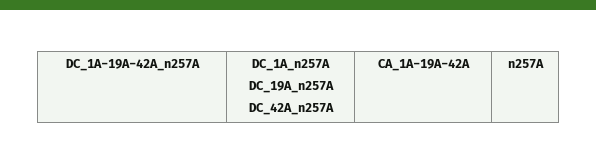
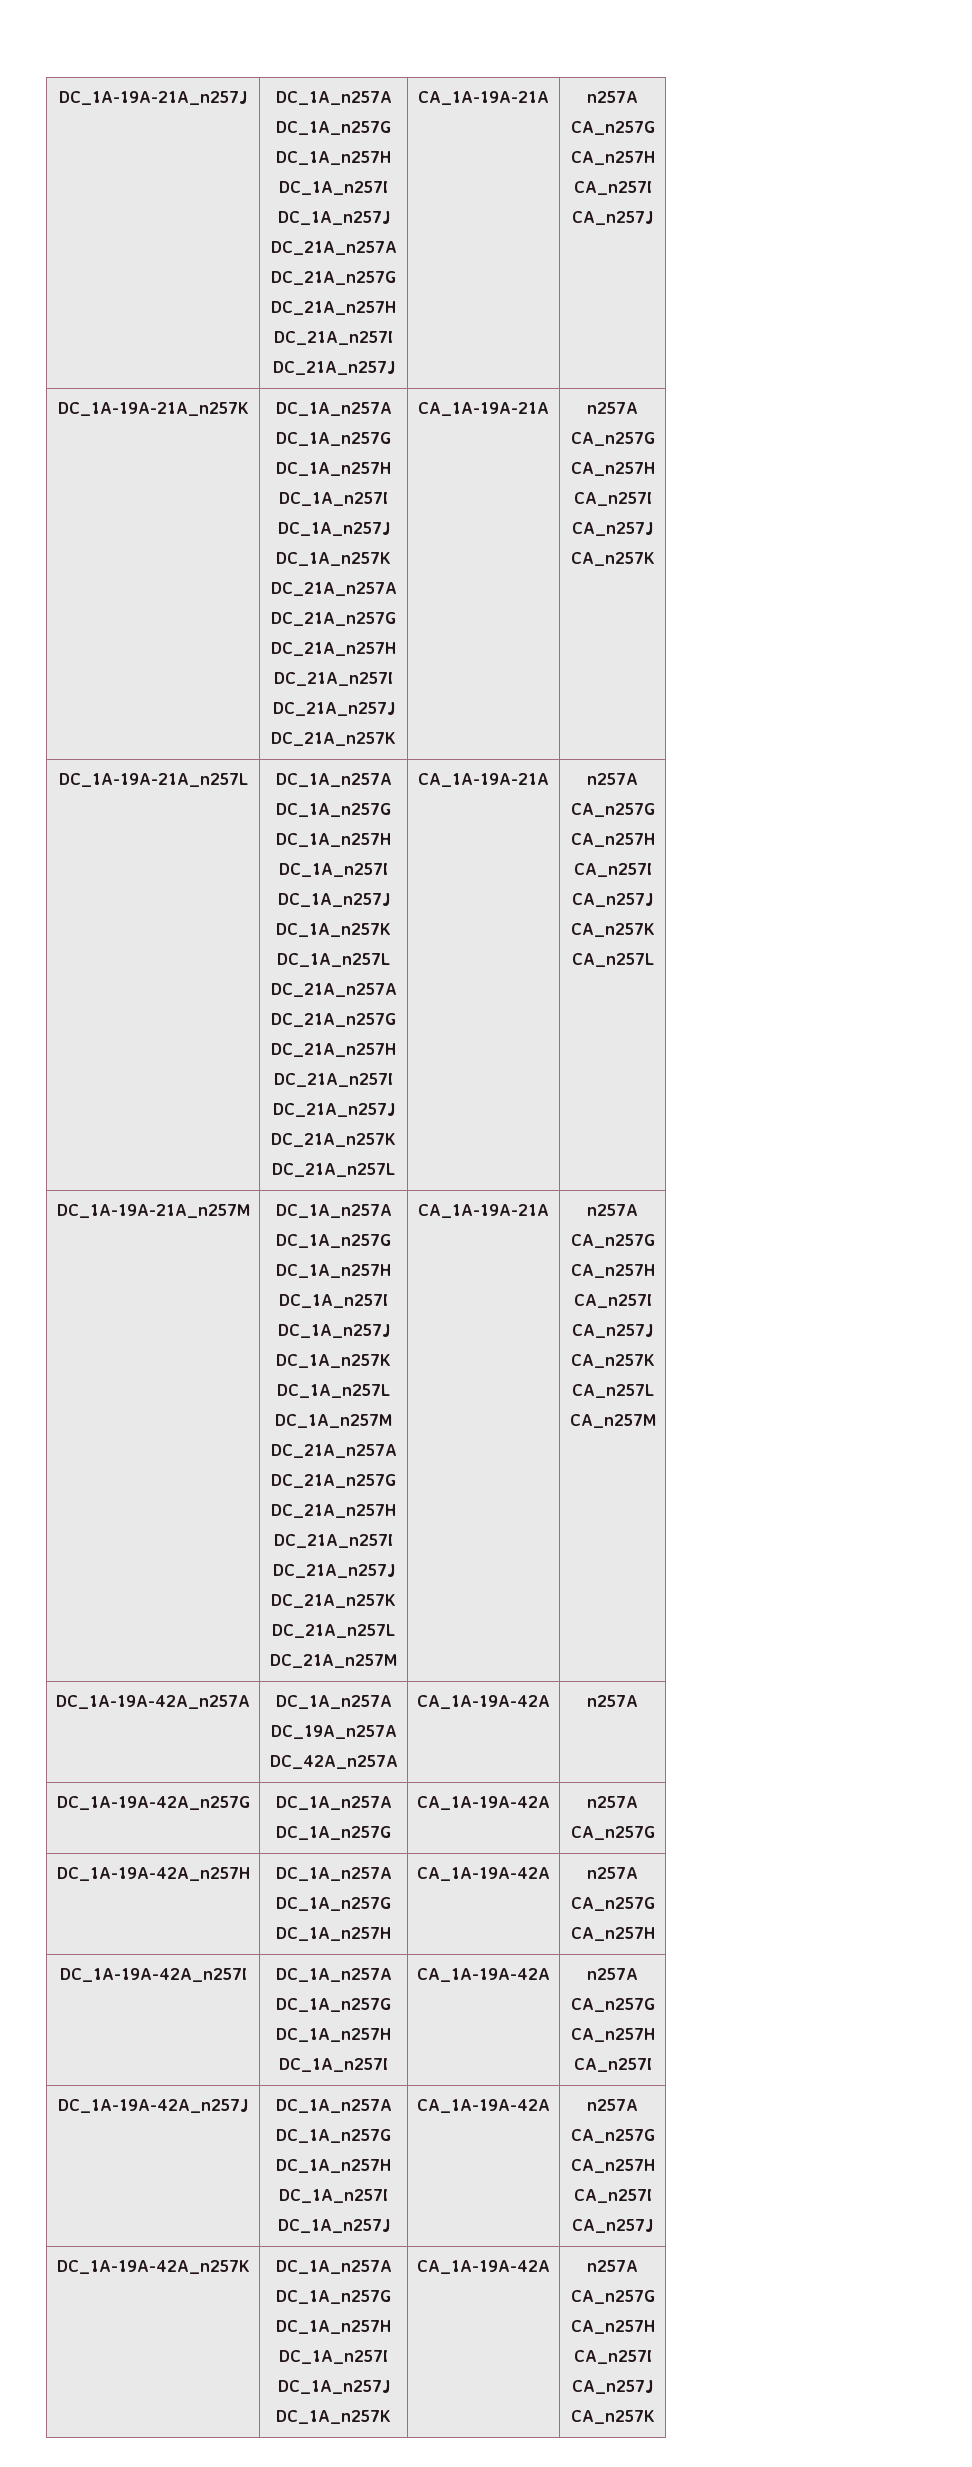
(65, 65) none -> [59,91,247,105] [275,91,392,105] [276,121,391,135] [276,151,391,165] [279,181,388,195] [277,211,390,225] [270,241,397,255] [271,271,396,285] [271,301,396,315] [274,331,393,345] [272,361,395,375] [418,91,549,105] [587,91,638,103] [570,121,655,135] [570,151,655,165] [573,181,652,195] [572,211,653,225] [57,402,249,416] [275,402,392,416] [276,432,391,446] [276,462,391,476] [279,492,388,506] [277,522,390,536] [276,552,391,566] [270,582,397,596] [271,612,396,626] [271,642,396,656] [274,672,393,686] [272,702,395,716] [271,732,396,746] [418,402,549,416] [587,402,638,414] [570,432,655,446] [570,462,655,476] [573,492,652,506] [572,522,653,536] [570,552,655,566] [58,773,248,787] [275,773,392,787] [276,803,391,817] [276,833,391,847] [279,863,388,877] [277,893,390,907] [276,923,391,937] [277,953,390,967] [270,983,397,997] [271,1013,396,1027] [271,1043,396,1057] [274,1073,393,1087] [272,1103,395,1117] [271,1133,396,1147] [272,1163,395,1177] [418,773,549,787] [587,773,638,785] [570,803,655,817] [570,833,655,847] [573,863,652,877] [572,893,653,907] [570,923,655,937] [571,953,654,967] [56,1204,250,1218] [275,1204,392,1218] [276,1234,391,1248] [276,1264,391,1278] [279,1294,388,1308] [277,1324,390,1338] [276,1354,391,1368] [277,1384,390,1398] [275,1414,392,1428] [270,1444,397,1458] [271,1474,396,1488] [271,1504,396,1518] [274,1534,393,1548] [272,1564,395,1578] [271,1594,396,1608] [272,1624,395,1638] [270,1654,397,1668] [418,1204,549,1218] [587,1204,638,1216] [570,1234,655,1248] [570,1264,655,1278] [573,1294,652,1308] [572,1324,653,1338] [570,1354,655,1368] [571,1384,654,1398] [569,1414,656,1428] DC_1A-19A-21A_n257J | DC_1A_n257A // DC_1A_n257G // DC_1A_n257H // DC_1A_n257I // DC_1A_n257J // DC_21A_n257A // DC_21A_n257G // DC_21A_n257H // DC_21A_n257I // DC_21A_n257J | CA_1A-19A-21A | n257A // CA_n257G // CA_n257H // CA_n257I // CA_n257J // DC_1A-19A-21A_n257K | DC_1A_n257A // DC_1A_n257G // DC_1A_n257H // DC_1A_n257I // DC_1A_n257J // DC_1A_n257K // DC_21A_n257A // DC_21A_n257G // DC_21A_n257H // DC_21A_n257I // DC_21A_n257J // DC_21A_n257K | CA_1A-19A-21A | n257A // CA_n257G // CA_n257H // CA_n257I // CA_n257J // CA_n257K // DC_1A-19A-21A_n257L | DC_1A_n257A // DC_1A_n257G // DC_1A_n257H // DC_1A_n257I // DC_1A_n257J // DC_1A_n257K // DC_1A_n257L // DC_21A_n257A // DC_21A_n257G // DC_21A_n257H // DC_21A_n257I // DC_21A_n257J // DC_21A_n257K // DC_21A_n257L | CA_1A-19A-21A | n257A // CA_n257G // CA_n257H // CA_n257I // CA_n257J // CA_n257K // CA_n257L // DC_1A-19A-21A_n257M | DC_1A_n257A // DC_1A_n257G // DC_1A_n257H // DC_1A_n257I // DC_1A_n257J // DC_1A_n257K // DC_1A_n257L // DC_1A_n257M // DC_21A_n257A // DC_21A_n257G // DC_21A_n257H // DC_21A_n257I // DC_21A_n257J // DC_21A_n257K // DC_21A_n257L // DC_21A_n257M | CA_1A-19A-21A | n257A // CA_n257G // CA_n257H // CA_n257I // CA_n257J // CA_n257K // CA_n257L // CA_n257M //
(544, 63) none -> [56,1796,250,1810] [275,1796,392,1810] [276,1826,391,1840] [417,1796,550,1810] [587,1796,638,1808] [570,1826,655,1840] [56,1867,250,1881] [275,1867,392,1881] [276,1897,391,1911] [276,1927,391,1941] [417,1867,550,1881] [587,1867,638,1879] [570,1897,655,1911] [570,1927,655,1941] [59,1968,247,1982] [275,1968,392,1982] [276,1998,391,2012] [276,2028,391,2042] [279,2058,388,2072] [417,1968,550,1982] [587,1968,638,1980] [570,1998,655,2012] [570,2028,655,2042] [573,2058,652,2072] [58,2099,248,2113] [275,2099,392,2113] [276,2129,391,2143] [276,2159,391,2173] [279,2189,388,2203] [277,2219,390,2233] [417,2099,550,2113] [587,2099,638,2111] [570,2129,655,2143] [570,2159,655,2173] [573,2189,652,2203] [572,2219,653,2233] [56,2260,250,2274] [275,2260,392,2274] [276,2290,391,2304] [276,2320,391,2334] [279,2350,388,2364] [277,2380,390,2394] [276,2410,391,2424] [417,2260,550,2274] [587,2260,638,2272] [570,2290,655,2304] [570,2320,655,2334] [573,2350,652,2364] [572,2380,653,2394] [570,2410,655,2424] // DC_1A-19A-42A_n257G | DC_1A_n257A // DC_1A_n257G | CA_1A-19A-42A | n257A // CA_n257G // DC_1A-19A-42A_n257H | DC_1A_n257A // DC_1A_n257G // DC_1A_n257H | CA_1A-19A-42A | n257A // CA_n257G // CA_n257H // DC_1A-19A-42A_n257I | DC_1A_n257A // DC_1A_n257G // DC_1A_n257H // DC_1A_n257I | CA_1A-19A-42A | n257A // CA_n257G // CA_n257H // CA_n257I // DC_1A-19A-42A_n257J | DC_1A_n257A // DC_1A_n257G // DC_1A_n257H // DC_1A_n257I // DC_1A_n257J | CA_1A-19A-42A | n257A // CA_n257G // CA_n257H // CA_n257I // CA_n257J // DC_1A-19A-42A_n257K | DC_1A_n257A // DC_1A_n257G // DC_1A_n257H // DC_1A_n257I // DC_1A_n257J // DC_1A_n257K | CA_1A-19A-42A | n257A // CA_n257G // CA_n257H // CA_n257I // CA_n257J // CA_n257K

